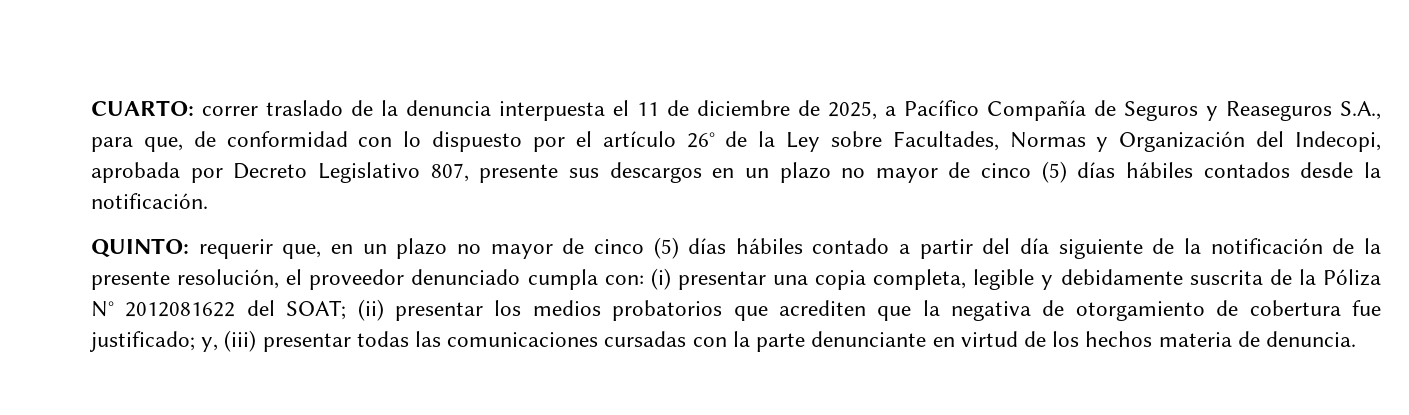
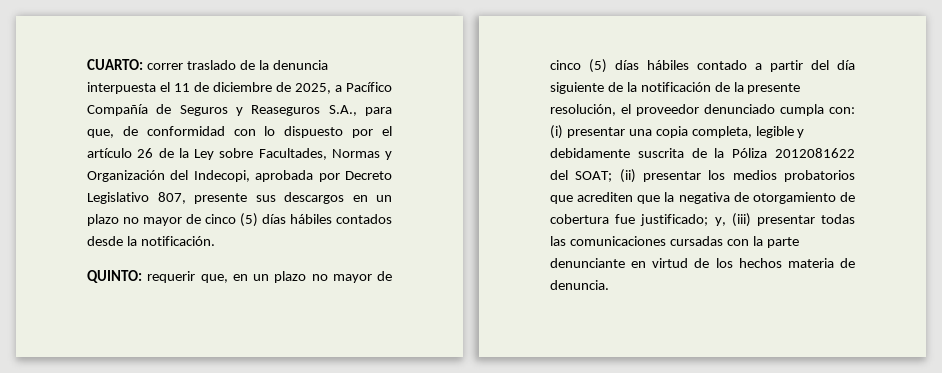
[686,132,715,148] 26° -> [137,148,154,158] 26
[91,301,114,317] N° -> (768, 153) none

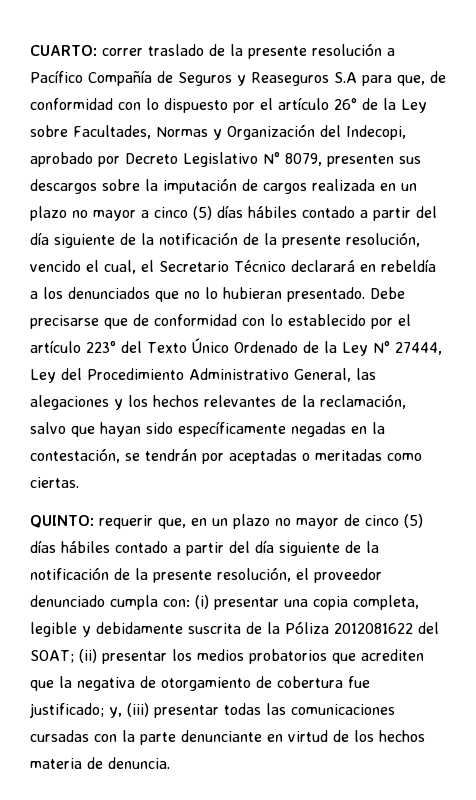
[272,60,328,70] [87,82,331,94] denuncia interpuesta el 11 de diciembre de 2025, -> [248,43,382,59] presente resolución
[328,105,357,116] S.A., -> [334,72,357,83] S.A
[137,148,154,158] 26 -> [334,98,357,110] 26°
[255,170,314,182] aprobada -> [30,152,93,167] aprobado
[157,192,392,204] [87,213,392,227] [87,236,215,246] 807, presente sus descargos en un plazo no mayor de cinco (5) días hábiles contados desde la notificación. -> [263,152,421,167] [30,178,417,194] [30,205,437,221] [30,232,420,248] [30,259,436,274] [30,287,405,302] [30,314,411,329] [30,338,442,356] [30,368,376,383] [30,394,406,410] [30,421,385,437] [30,448,422,464] [30,477,79,488] N° 8079, presenten sus descargos sobre la imputación de cargos realizada en un plazo no mayor a cinco (5) días hábiles contado a partir del día siguiente de la notificación de la presente resolución, vencido el cual, el Secretario Técnico declarará en rebeldía a los denunciados que no lo hubieran presentado. Debe precisarse que de conformidad con lo establecido por el artículo 223° del Texto Único Ordenado de la Ley N° 27444, Ley del Procedimiento Administrativo General, las alegaciones y los hechos relevantes de la reclamación, salvo que hayan sido específicamente negadas en la contestación, se tendrán por aceptadas o meritadas como ciertas.

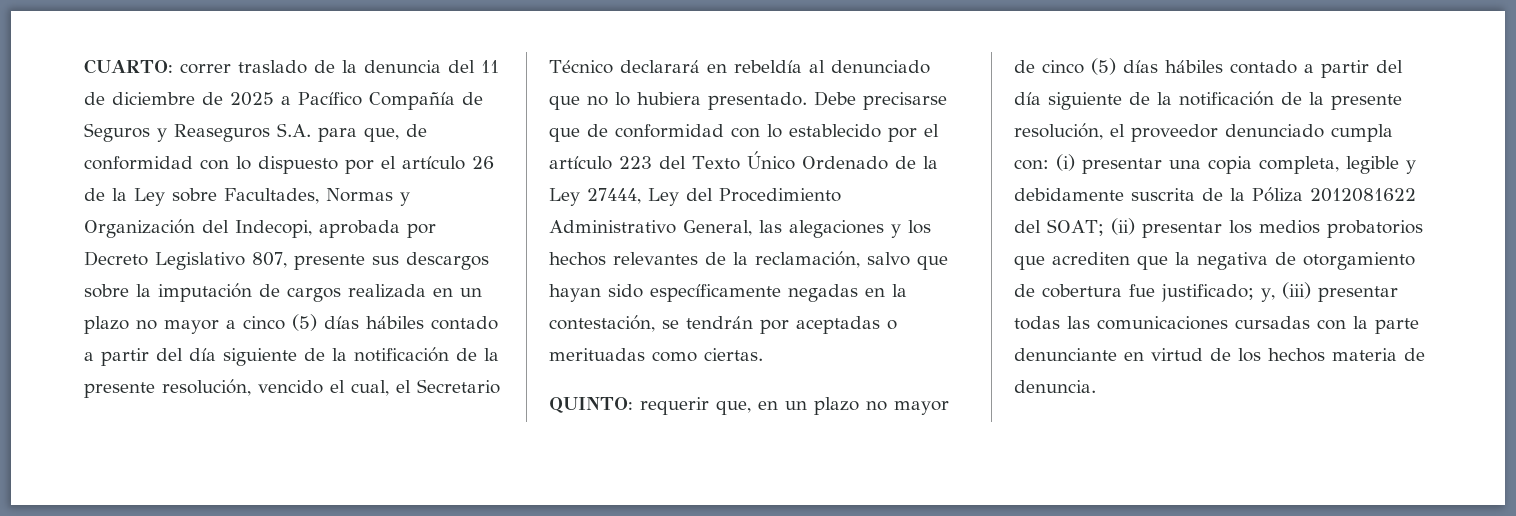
[248,43,382,59] presente resolución -> [364,60,499,73] [84,92,274,106] denuncia del 11 de diciembre de 2025
[334,72,357,83] S.A -> [277,123,311,137] S.A.
[334,98,357,110] 26° -> [472,156,494,169] 26
[30,152,93,167] aprobado -> [319,220,400,238] aprobada
[263,152,394,167] N° 8079, presenten -> [252,252,365,270] 807, presente
[30,287,150,299] a los denunciados -> [809,60,930,74] al denunciado
[223,287,282,299] hubieran -> [637,92,701,105] hubiera
[86,341,116,353] 223° -> [619,156,652,169] 223
[372,341,390,353] N° -> (580, 197) none
[315,449,382,461] meritadas -> [549,348,645,361] merituadas

